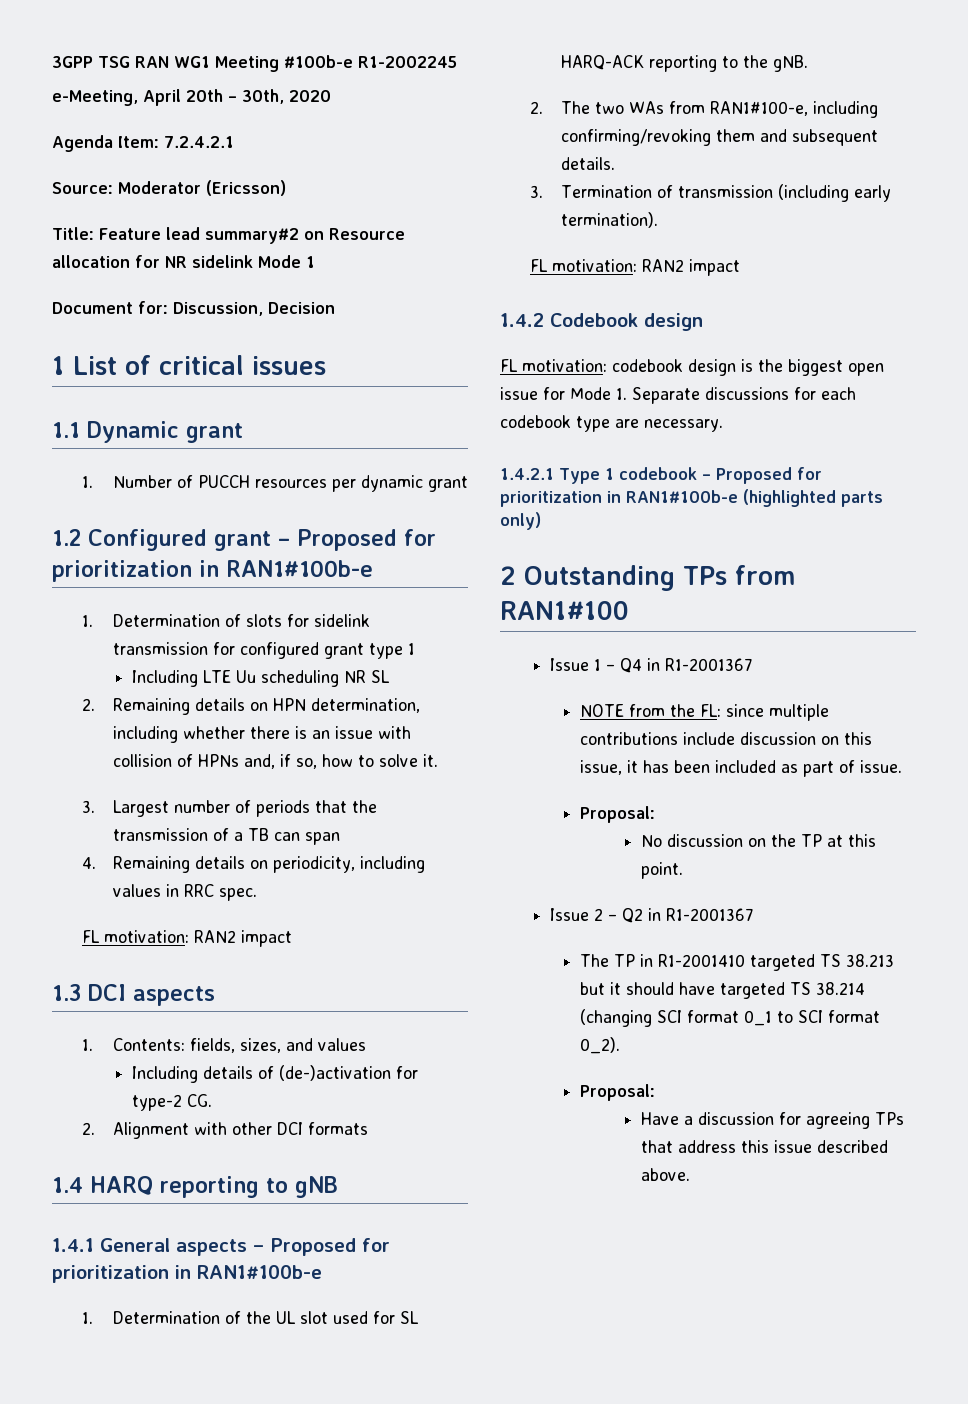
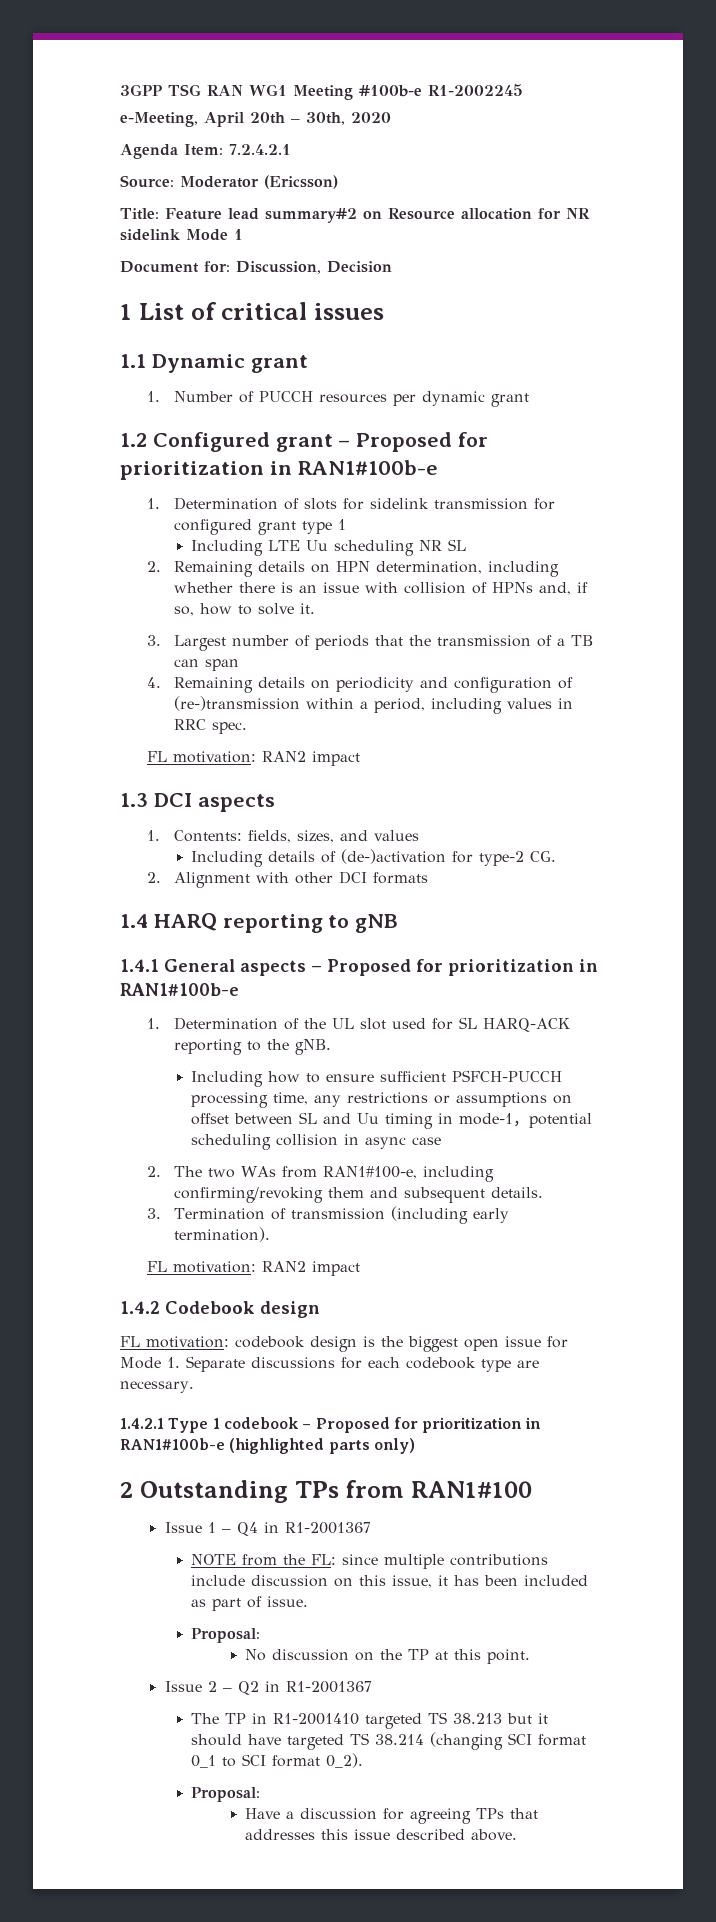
[272,856,355,873] periodicity, -> [335,677,573,693] [173,696,425,713] periodicity and configuration of (re-)transmission within a period,
(808, 63) none -> [191,1070,563,1087] [191,1092,573,1108] [191,1112,593,1129] [191,1134,442,1150] // Including how to ensure sufficient PSFCH-PUCCH processing time, any restrictions or assumptions on offset between SL and Uu timing in mode-1，potential scheduling collision in async case
[677,1140,736,1153] address -> [245,1829,316,1840] addresses

